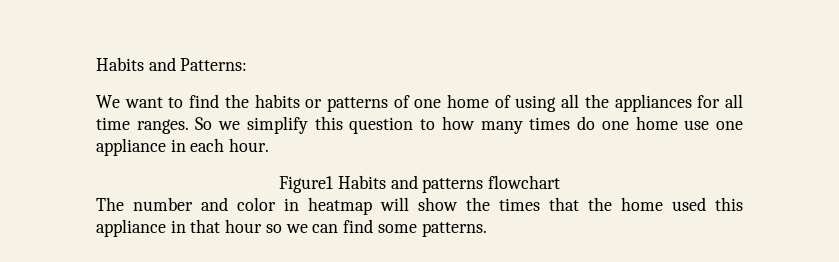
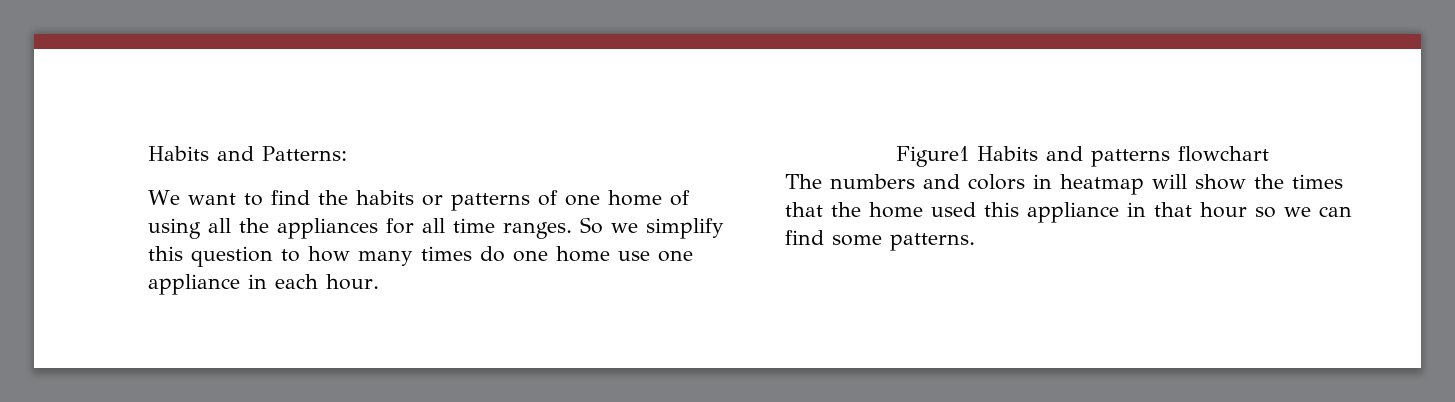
[133,197,276,211] number and color -> [830,174,1025,190] numbers and colors

